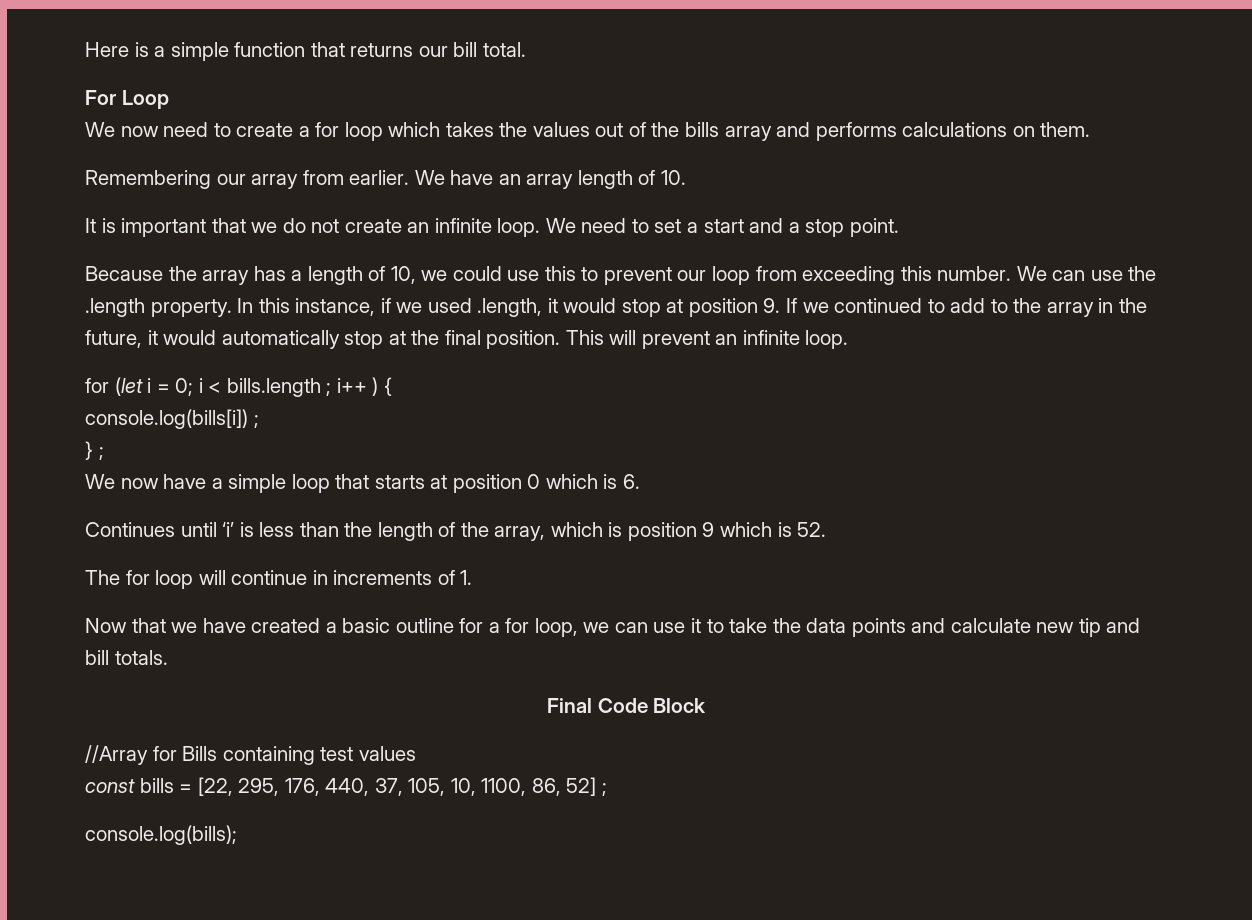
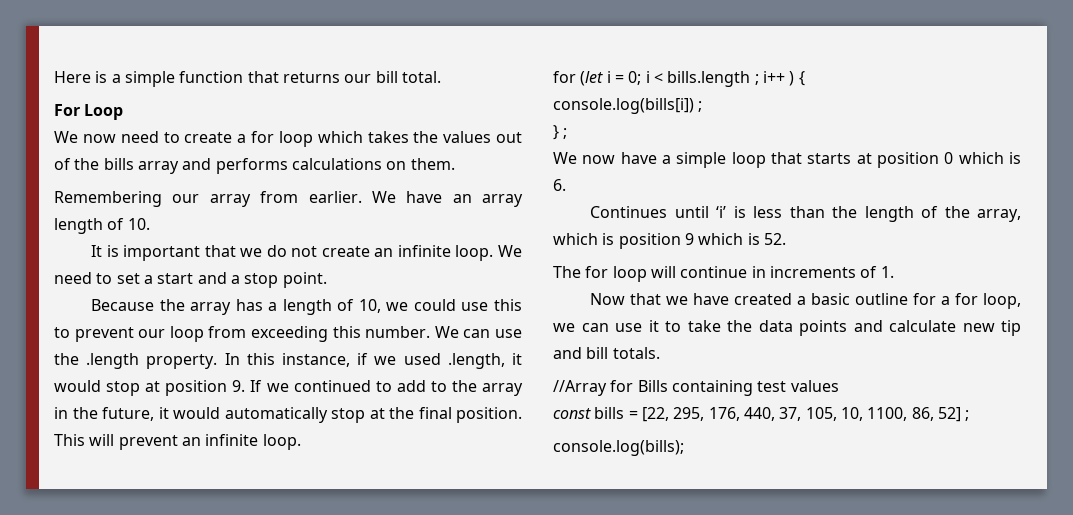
[546,698,707,713] // Final Code Block -> (660, 353) none

